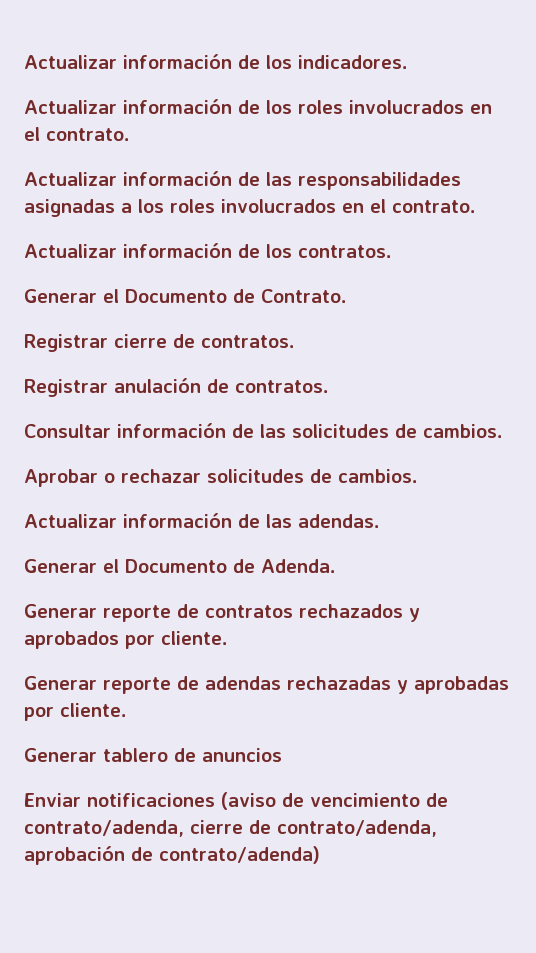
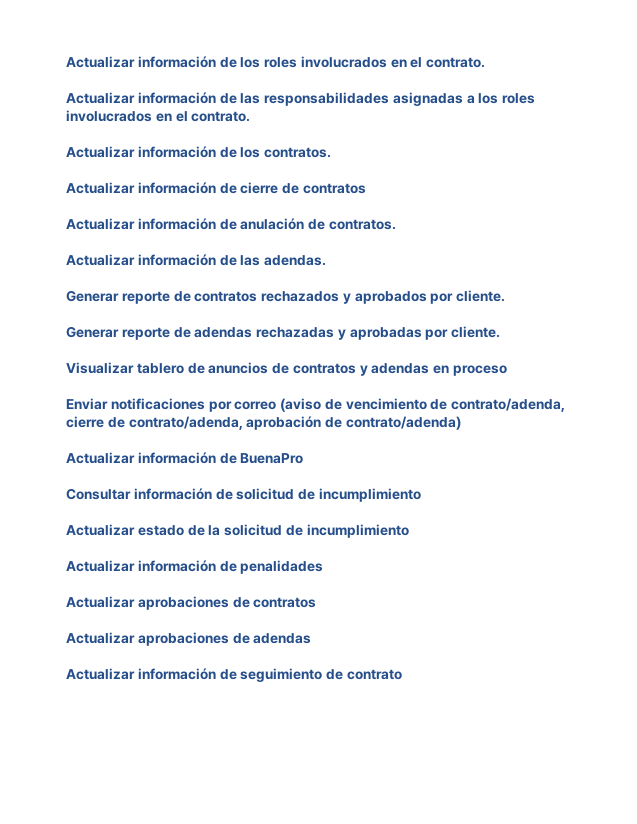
[24,54,408,69] [24,99,292,114] Actualizar información de los indicadores. // Actualizar información de los -> [66,56,261,68] Actualizar información de los
[24,289,347,303] [24,334,295,352] [24,378,329,397] [24,423,503,438] [24,469,418,487] Generar el Documento de Contrato. // Registrar cierre de contratos. // Registrar anulación de contratos. // Consultar información de las solicitudes de cambios. // Aprobar o rechazar solicitudes de cambios. -> [66,182,366,194] [66,218,396,230] Actualizar información de cierre de contratos // Actualizar información de anulación de contratos.
[24,559,336,573] // Generar el Documento de Adenda. -> (327, 260) none
[24,748,97,762] Generar -> [66,362,134,374] Visualizar
(282, 755) none -> [272,363,508,376] de contratos y adendas en proceso
(215, 800) none -> [208,401,277,412] por correo
(320, 855) none -> [66,452,304,464] [66,488,421,502] [66,524,409,538] [66,560,324,574] [66,596,317,610] [66,632,312,646] [66,668,402,682] // Actualizar información de BuenaPro // Consultar información de solicitud de incumplimiento // Actualizar estado de la solicitud de incumplimiento // Actualizar información de penalidades // Actualizar aprobaciones de contratos // Actualizar aprobaciones de adendas // Actualizar información de seguimiento de contrato

